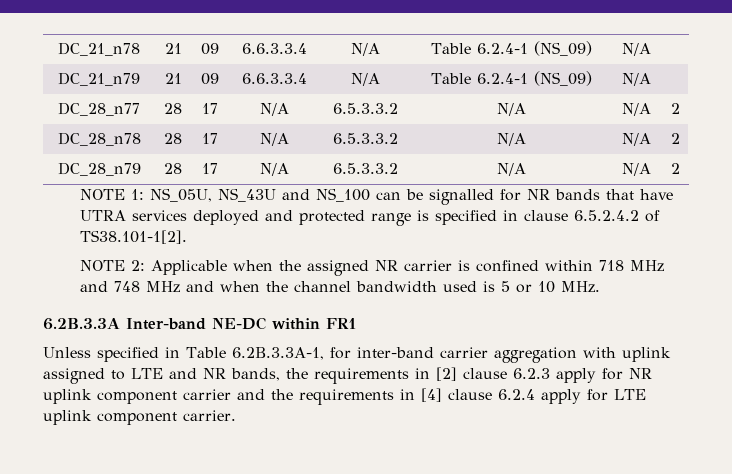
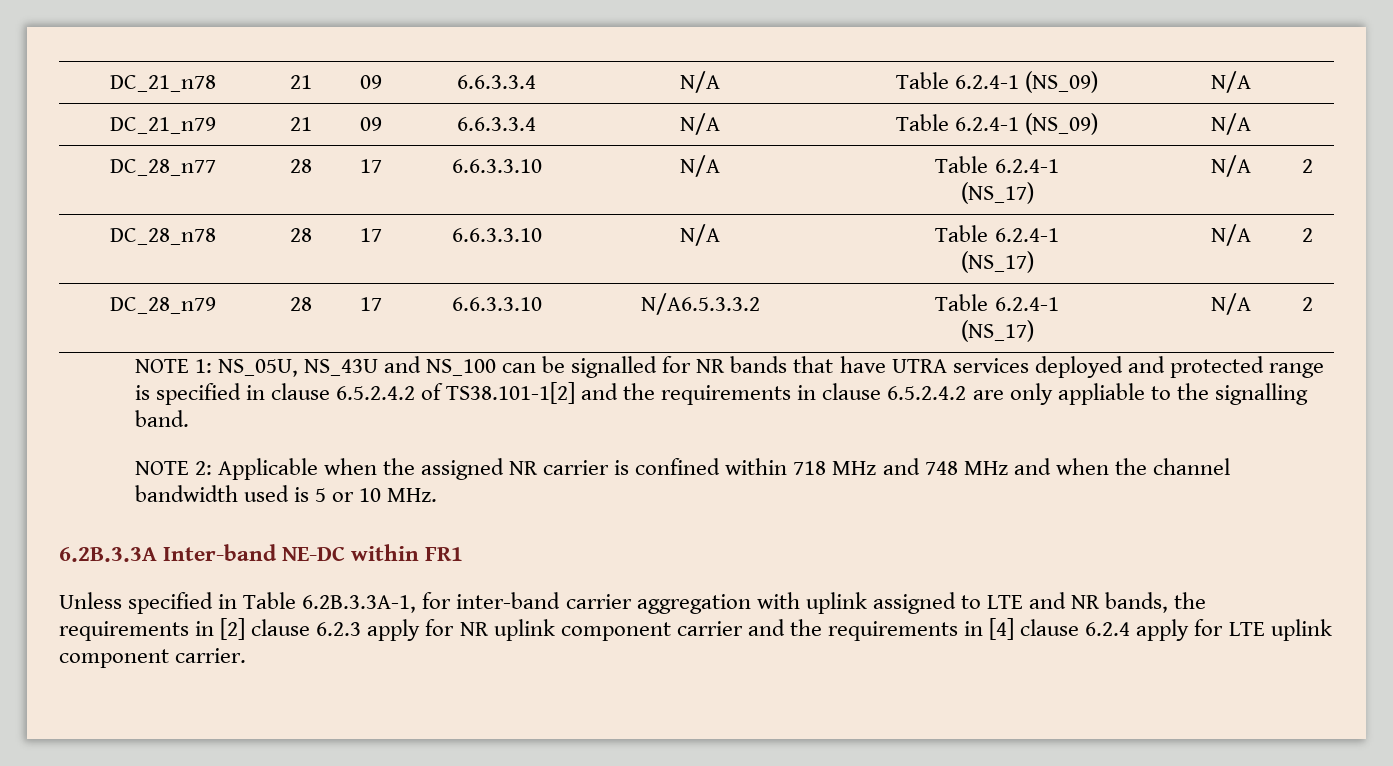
[259,103,289,116] [332,103,398,114] [496,103,526,116] | N/A | 6.5.3.3.2 | N/A -> [451,159,542,173] [680,155,720,177] [935,156,1059,173] [960,182,1034,204] | 6.6.3.3.10 | N/A | Table 6.2.4-1 // (NS_17)
[259,133,289,146] [332,133,398,144] [496,133,526,146] | N/A | 6.5.3.3.2 | N/A -> [451,228,542,242] [680,224,720,246] [935,225,1059,242] [960,251,1034,273] | 6.6.3.3.10 | N/A | Table 6.2.4-1 // (NS_17)
[259,163,289,176] [332,163,398,174] [496,163,526,176] N/A | 6.5.3.3.2 | N/A -> [451,297,542,311] [640,293,760,315] [935,294,1059,311] [960,320,1034,342] 6.6.3.3.10 | N/A6.5.3.3.2 | Table 6.2.4-1 // (NS_17)
[80,230,188,244] TS38.101-1[2]. -> [445,382,1308,405] [134,410,189,427] TS38.101-1[2] and the requirements in clause 6.5.2.4.2 are only appliable to the signalling band.

